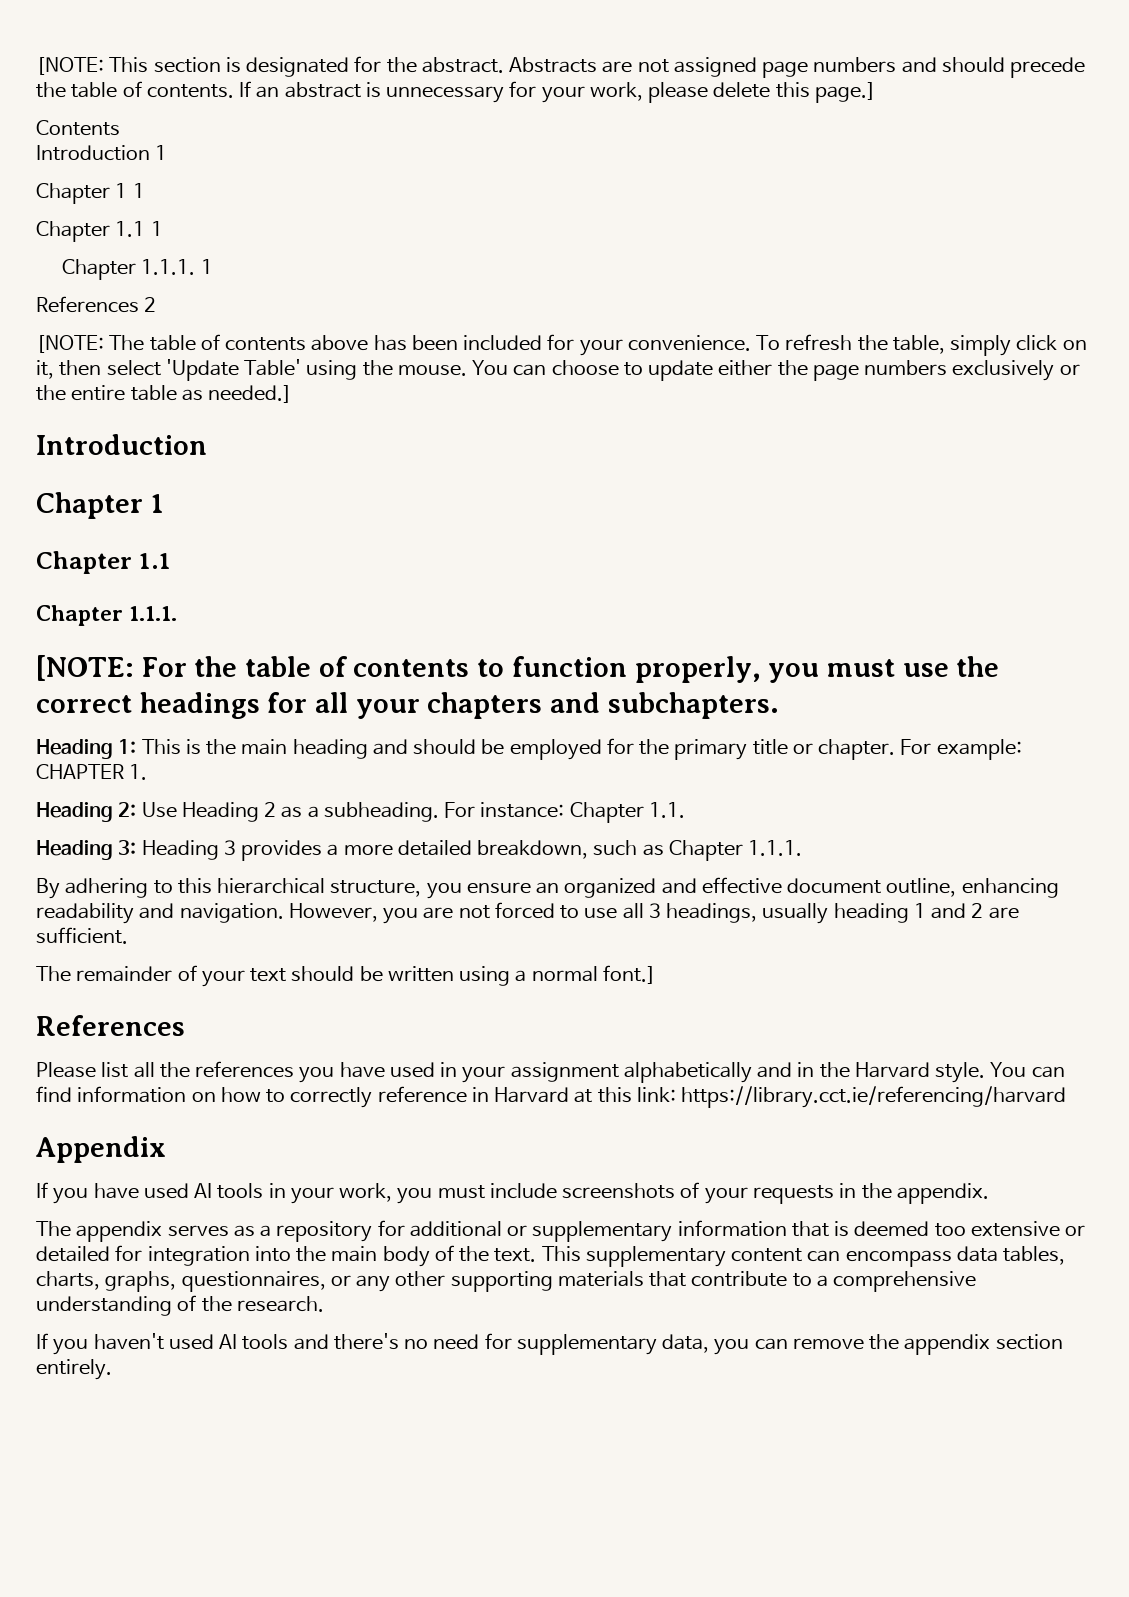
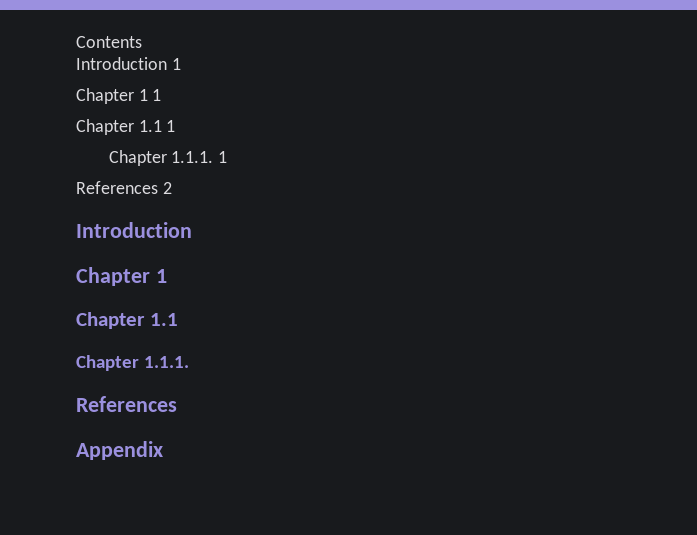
[36,56,1086,78] [36,81,876,103] [NOTE: This section is designated for the abstract. Abstracts are not assigned page numbers and should precede the table of contents. If an abstract is unnecessary for your work, please delete this page.] // -> (76, 42) none
[36,334,1087,356] [36,359,1080,381] [36,385,293,403] // [NOTE: The table of contents above has been included for your convenience. To refresh the table, simply click on it, then select 'Update Table' using the mouse. You can choose to update either the page numbers exclusively or the entire table as needed.] -> (172, 188) none
[36,655,1000,683] [36,692,779,719] [36,738,1022,760] [36,764,148,780] [36,802,685,823] [36,840,803,861] [36,877,1059,899] [36,902,1019,924] [36,927,128,944] [36,965,656,987] [36,1015,185,1036] [36,1061,1065,1083] [36,1086,1067,1108] [35,1136,166,1163] [36,1182,989,1204] [36,1220,1086,1242] [36,1245,1066,1267] [36,1271,977,1292] [36,1295,324,1316] [36,1333,1063,1355] [36,1359,112,1380] [NOTE: For the table of contents to function properly, you must use the correct headings for all your chapters and subchapters. // Heading 1: This is the main heading and should be employed for the primary title or chapter. For example: CHAPTER 1. // Heading 2: Use Heading 2 as a subheading. For instance: Chapter 1.1. // Heading 3: Heading 3 provides a more detailed breakdown, such as Chapter 1.1.1. // By adhering to this hierarchical structure, you ensure an organized and effective document outline, enhancing readability and navigation. However, you are not forced to use all 3 headings, usually heading 1 and 2 are sufficient. // The remainder of your text should be written using a normal font.] // References // Please list all the references you have used in your assignment alphabetically and in the Harvard style. You can find information on how to correctly reference in Harvard at this link: https://library.cct.ie/referencing/harvard // Appendix // If you have used AI tools in your work, you must include screenshots of your requests in the appendix. // The appendix serves as a repository for additional or supplementary information that is deemed too extensive or detailed for integration into the main body of the text. This supplementary content can encompass data tables, charts, graphs, questionnaires, or any other supporting materials that contribute to a comprehensive understanding of the research. // If you haven't used AI tools and there's no need for supplementary data, you can remove the appendix section entirely. -> [76,396,177,412] [76,441,163,460] References // Appendix

